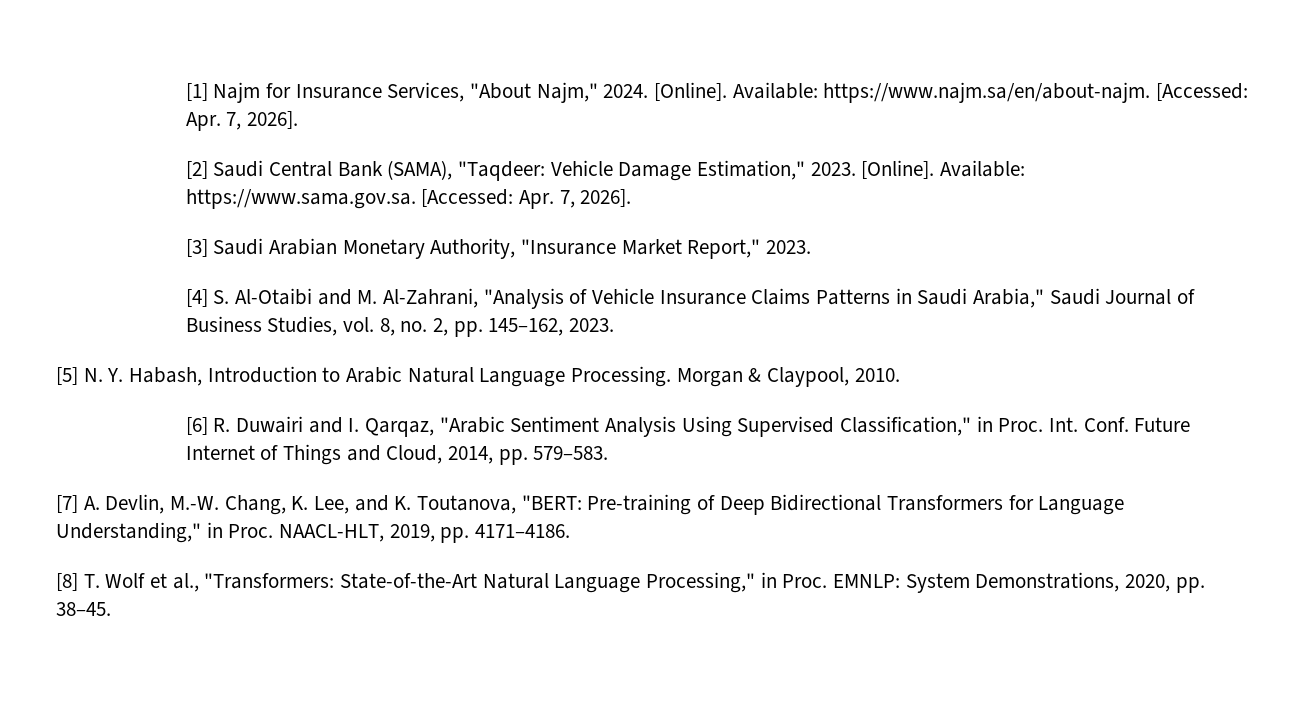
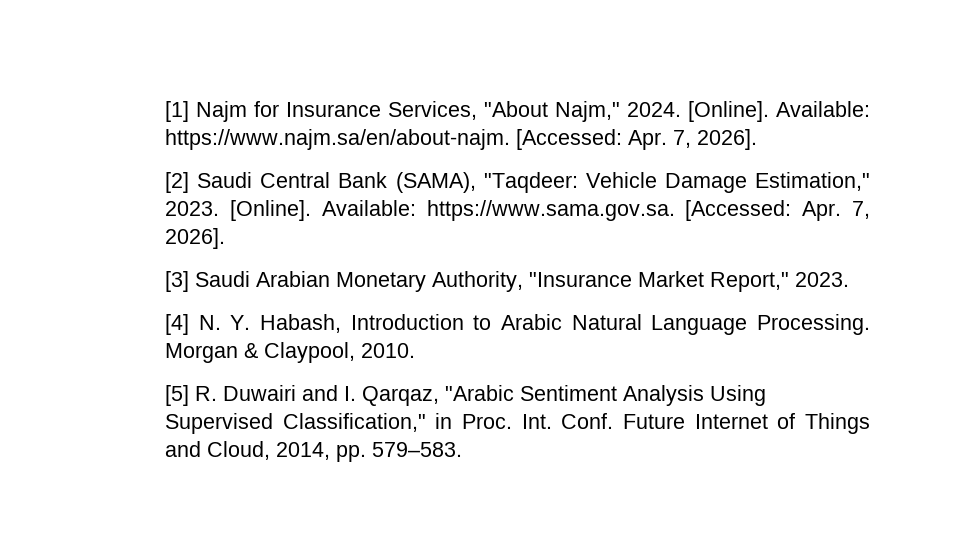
[213,288,1195,309] [185,316,614,337] [56,367,78,385] S. Al-Otaibi and M. Al-Zahrani, "Analysis of Vehicle Insurance Claims Patterns in Saudi Arabia," Saudi Journal of Business Studies, vol. 8, no. 2, pp. 145–162, 2023. // [5] -> (190, 324) none
[185,417,208,435] [6] -> [165,385,190,406] [5]
[56,494,1125,515] [56,522,571,543] [56,572,1205,593] [56,602,111,616] // [7] A. Devlin, M.-W. Chang, K. Lee, and K. Toutanova, "BERT: Pre-training of Deep Bidirectional Transformers for Language Understanding," in Proc. NAACL-HLT, 2019, pp. 4171–4186. // [8] T. Wolf et al., "Transformers: State-of-the-Art Natural Language Processing," in Proc. EMNLP: System Demonstrations, 2020, pp. 38–45. -> (463, 449) none

